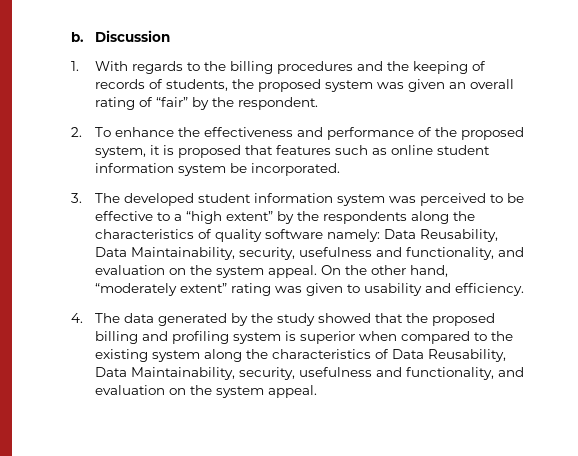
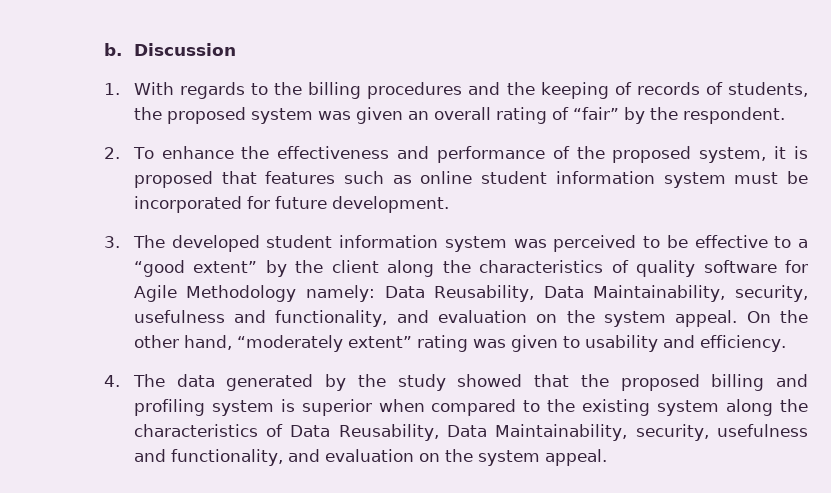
[229,163,340,176] be incorporated. -> [734,171,808,184] [133,196,449,213] must be incorporated for future development.
[185,211,222,224] “high -> [133,260,185,277] “good
[322,211,407,224] respondents -> [331,260,379,273] client
(323, 234) none -> [784,260,808,273] [133,285,297,302] for Agile Methodology

